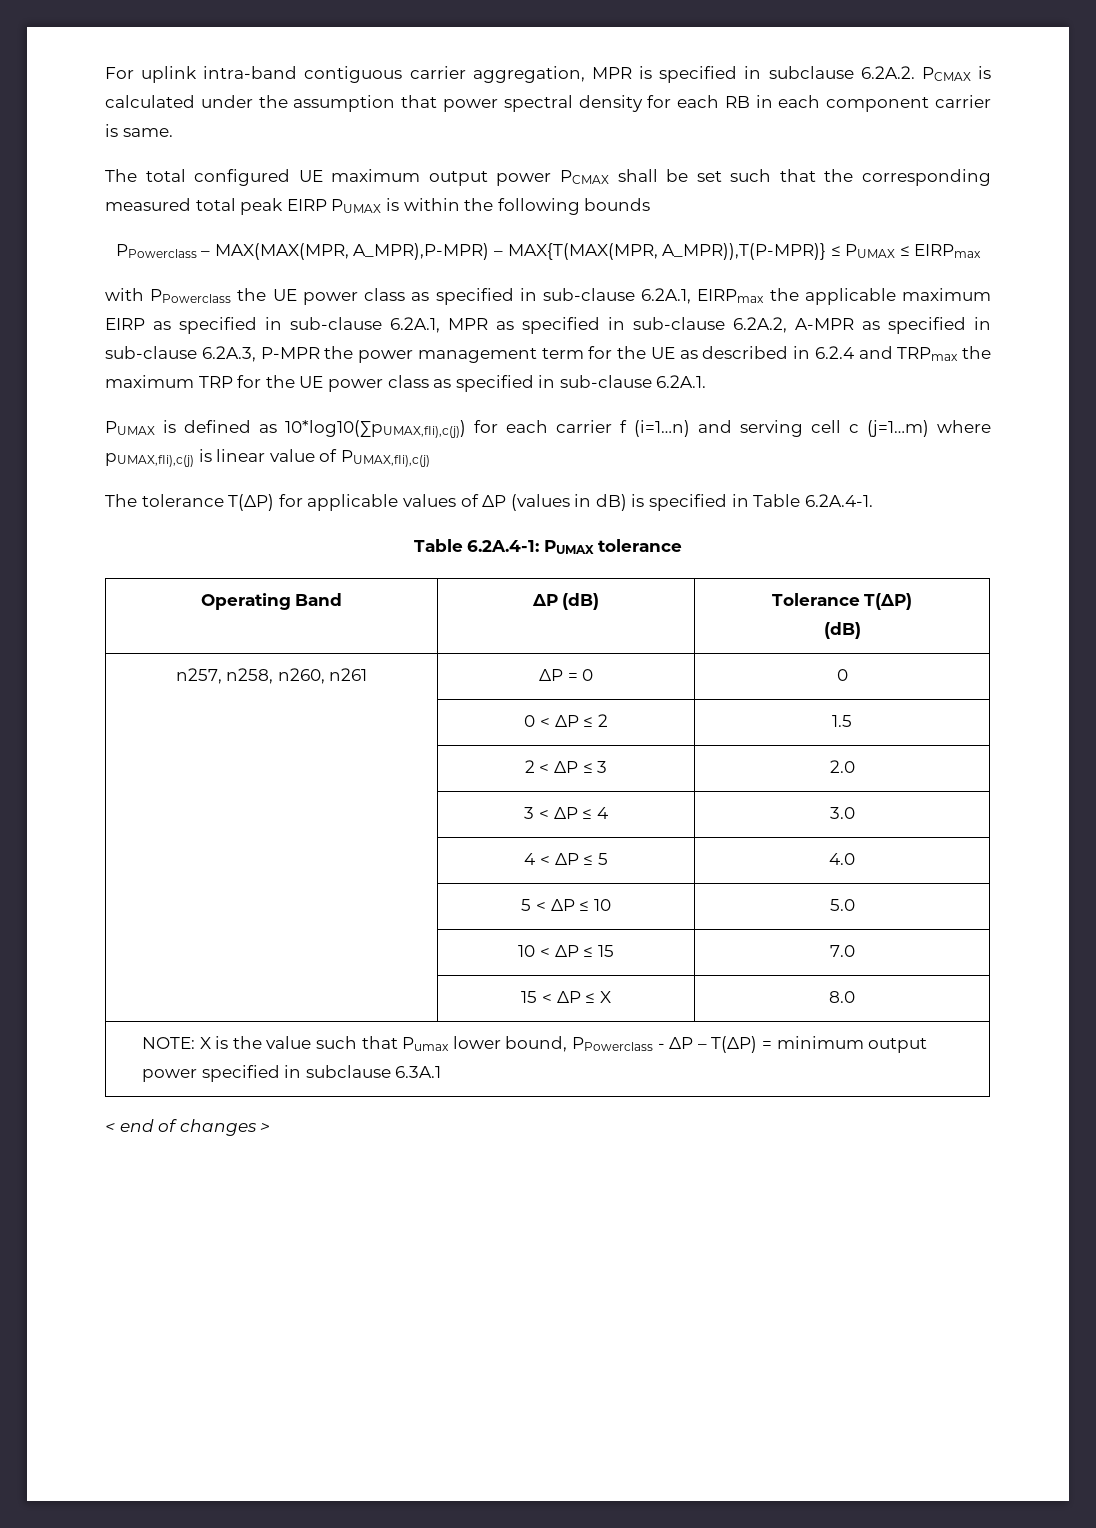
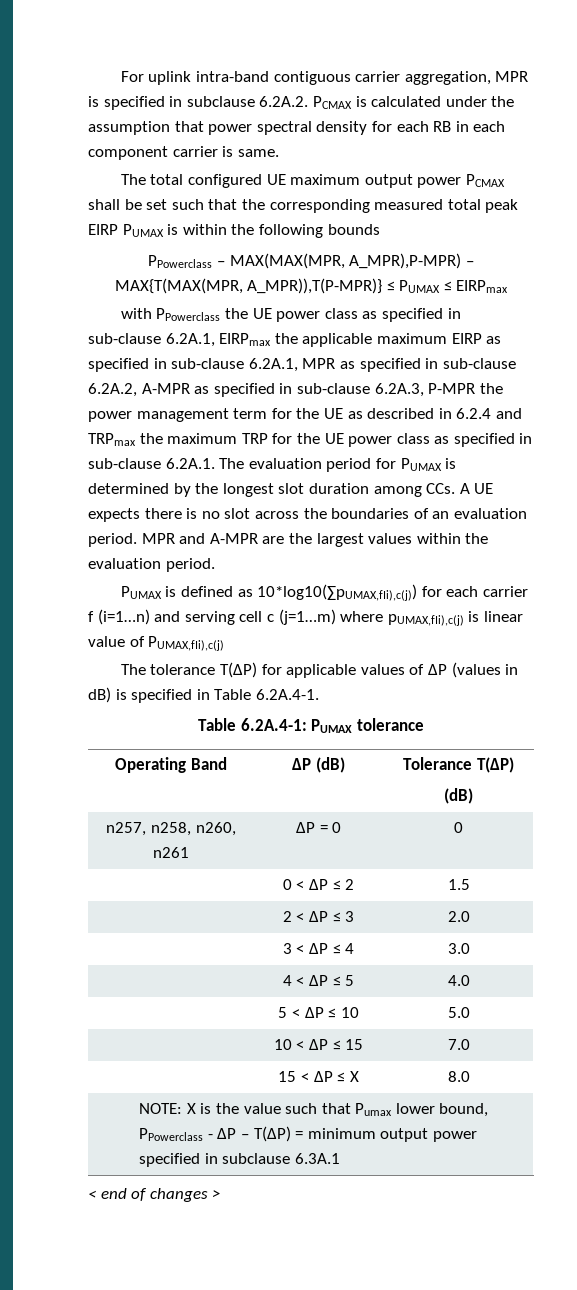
(707, 381) none -> [219,458,457,472] [88,483,494,497] [88,508,527,522] [88,533,489,547] [88,558,215,572] The evaluation period for PUMAX is determined by the longest slot duration among CCs. A UE expects there is no slot across the boundaries of an evaluation period. MPR and A-MPR are the largest values within the evaluation period.

